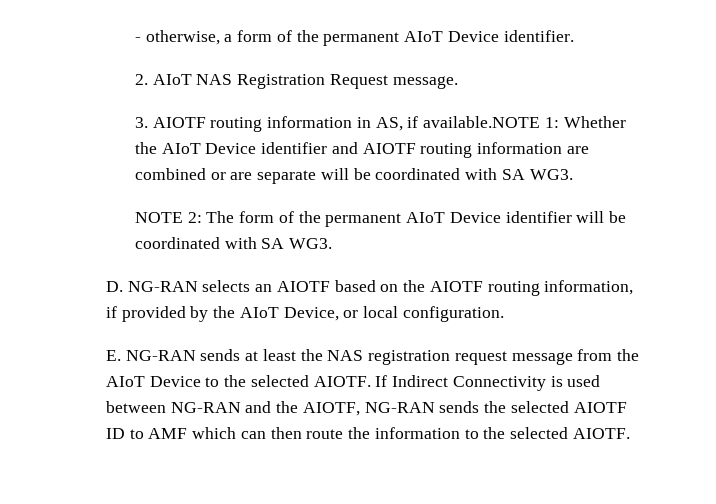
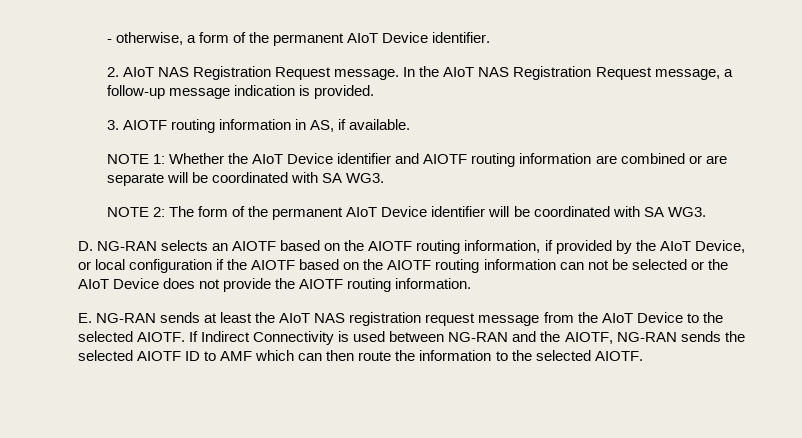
(458, 82) none -> [403,66,733,80] [106,85,375,99] In the AIoT NAS Registration Request message, a follow-up message indication is provided.
[423,116,541,128] available.NOTE -> [349,119,411,130] [106,154,149,164] available. // NOTE
[402,306,504,322] configuration. -> [129,259,728,273] [77,278,472,292] configuration if the AIOTF based on the AIOTF routing information can not be selected or the AIoT Device does not provide the AIOTF routing information.
(323, 355) none -> [279,313,311,323] AIoT

